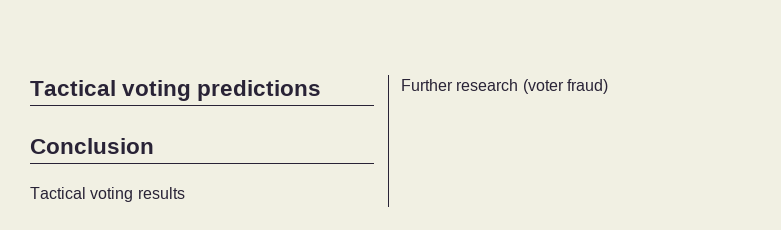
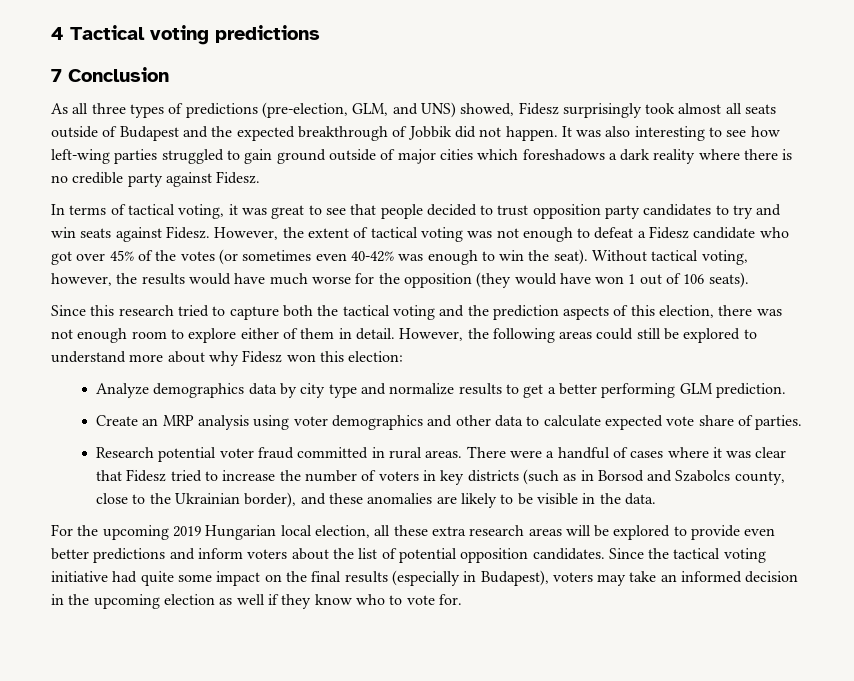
(30, 88) none -> [51,27,64,40] 4
(322, 90) none -> [51,69,62,82] 7
[30,187,185,202] [401,79,608,94] Tactical voting results // Further research (voter fraud) -> [51,102,777,118] [51,126,780,141] [51,149,793,164] [51,171,261,187] [51,204,782,219] [51,226,789,242] [51,249,748,265] [51,272,749,288] [51,305,782,320] [51,328,757,343] [51,350,404,366] [96,383,786,398] [96,415,803,430] [96,446,787,462] [96,469,785,485] [96,492,656,508] [51,524,776,540] [51,548,766,563] [51,570,799,586] [51,594,462,609] As all three types of predictions (pre-election, GLM, and UNS) showed, Fidesz surprisingly took almost all seats outside of Budapest and the expected breakthrough of Jobbik did not happen. It was also interesting to see how left-wing parties struggled to gain ground outside of major cities which foreshadows a dark reality where there is no credible party against Fidesz. // In terms of tactical voting, it was great to see that people decided to trust opposition party candidates to try and win seats against Fidesz. However, the extent of tactical voting was not enough to defeat a Fidesz candidate who got over 45% of the votes (or sometimes even 40-42% was enough to win the seat). Without tactical voting, however, the results would have much worse for the opposition (they would have won 1 out of 106 seats). // Since this research tried to capture both the tactical voting and the prediction aspects of this election, there was not enough room to explore either of them in detail. However, the following areas could still be explored to understand more about why Fidesz won this election: // Analyze demographics data by city type and normalize results to get a better performing GLM prediction. // Create an MRP analysis using voter demographics and other data to calculate expected vote share of parties. // Research potential voter fraud committed in rural areas. There were a handful of cases where it was clear that Fidesz tried to increase the number of voters in key districts (such as in Borsod and Szabolcs county, close to the Ukrainian border), and these anomalies are likely to be visible in the data. // For the upcoming 2019 Hungarian local election, all these extra research areas will be explored to provide even better predictions and inform voters about the list of potential opposition candidates. Since the tactical voting initiative had quite some impact on the final results (especially in Budapest), voters may take an informed decision in the upcoming election as well if they know who to vote for.

